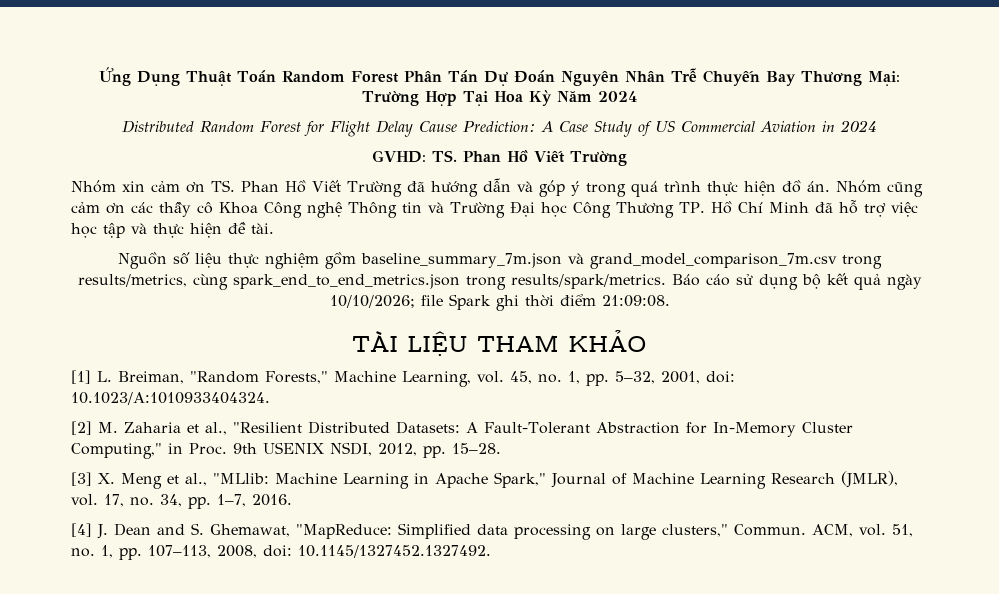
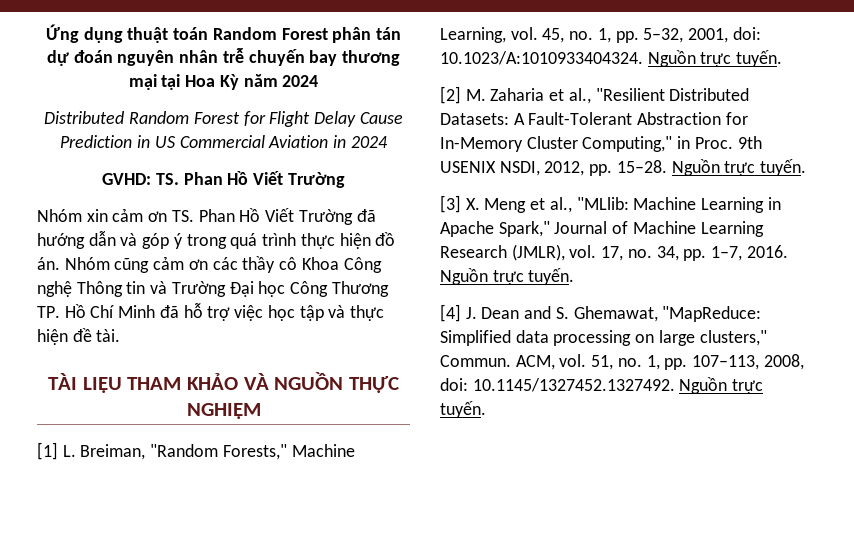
[136,68,901,86] [362,91,488,106] Dụng Thuật Toán Random Forest Phân Tán Dự Đoán Nguyên Nhân Trễ Chuyến Bay Thương Mại: Trường Hợp Tại -> [83,27,402,43] [46,48,401,66] [128,74,181,90] dụng thuật toán Random Forest phân tán dự đoán nguyên nhân trễ chuyến bay thương mại tại
[556,91,592,102] Năm -> [243,74,278,87] năm
[463,121,653,137] Prediction: A Case Study of -> [60,135,151,148] Prediction in
[118,252,882,269] [77,273,922,290] [329,294,670,311] // Nguồn số liệu thực nghiệm gồm baseline_summary_7m.json và grand_model_comparison_7m.csv trong results/metrics, cùng spark_end_to_end_metrics.json trong results/spark/metrics. Báo cáo sử dụng bộ kết quả ngày 10/10/2026; file Spark ghi thời điểm 21:09:08. -> (121, 335) none
(647, 341) none -> [243,372,399,393] [186,403,261,419] VÀ NGUỒN THỰC NGHIỆM
(270, 398) none -> [647,50,783,67] Nguồn trực tuyến.
(501, 448) none -> [671,159,807,176] Nguồn trực tuyến.
(292, 500) none -> [440,268,575,285] Nguồn trực tuyến.
(491, 551) none -> [679,377,764,394] [440,401,486,418] Nguồn trực tuyến.

